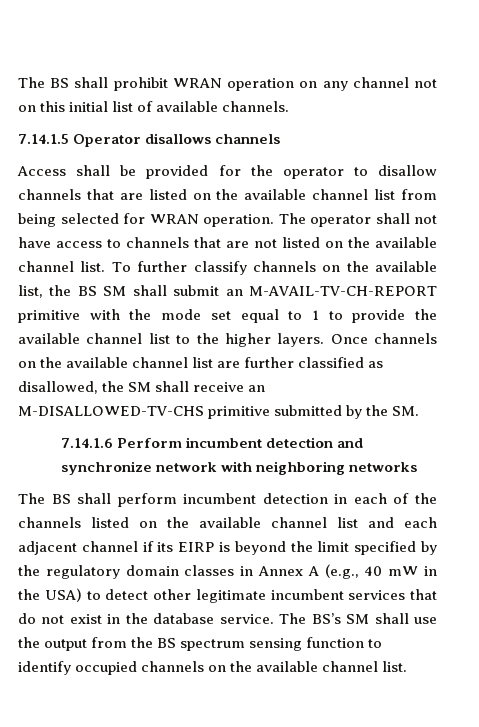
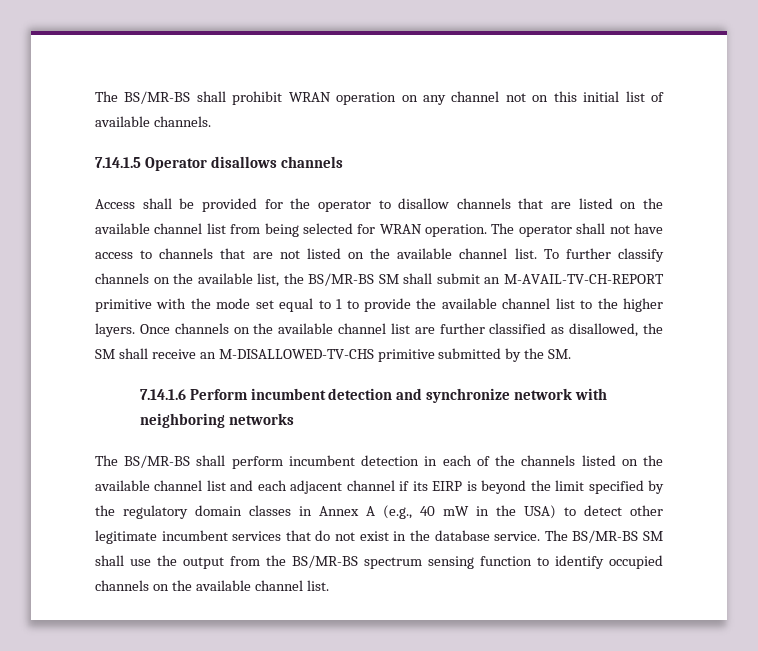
[18,77,70,88] The BS -> [95,91,191,104] The BS/MR-BS
[77,286,97,296] BS -> [308,273,375,286] BS/MR-BS
[51,494,71,504] BS -> [124,455,191,468] BS/MR-BS
[311,613,341,624] BS’s -> [572,530,639,543] BS/MR-BS
[157,638,177,648] BS -> [292,555,358,568] BS/MR-BS

